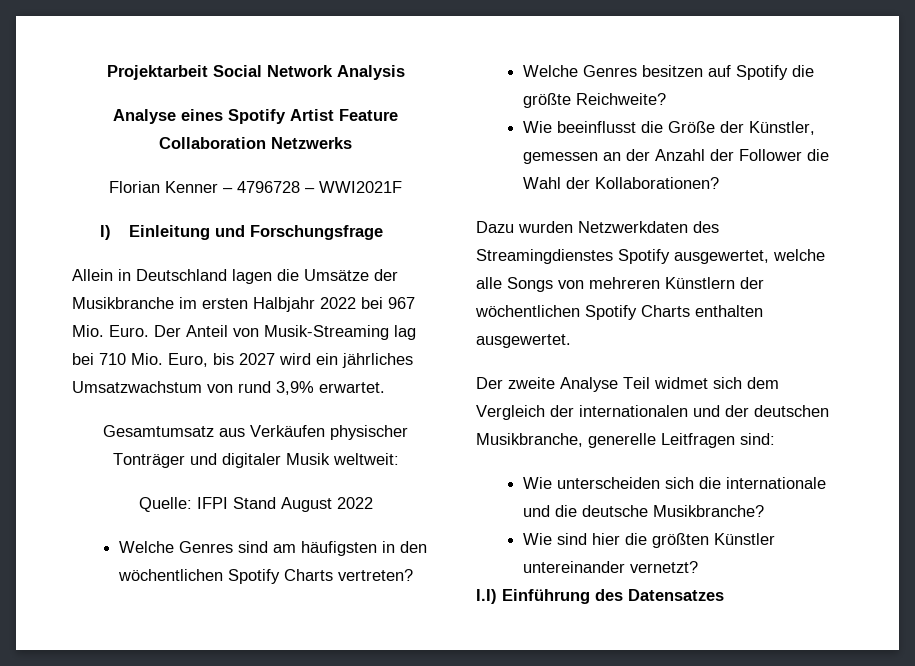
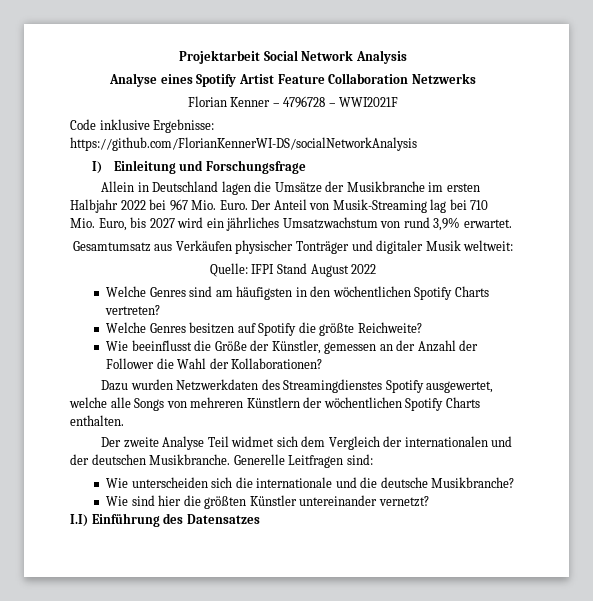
(402, 187) none -> [70,119,215,133] [70,137,417,151] // Code inklusive Ergebnisse: https://github.com/FlorianKennerWI-DS/socialNetworkAnalysis
[695,305,763,317] [476,334,571,348] enthalten ausgewertet. -> [70,415,124,426] enthalten.
[476,433,656,448] Musikbranche, generelle -> [149,454,285,465] Musikbranche. Generelle

